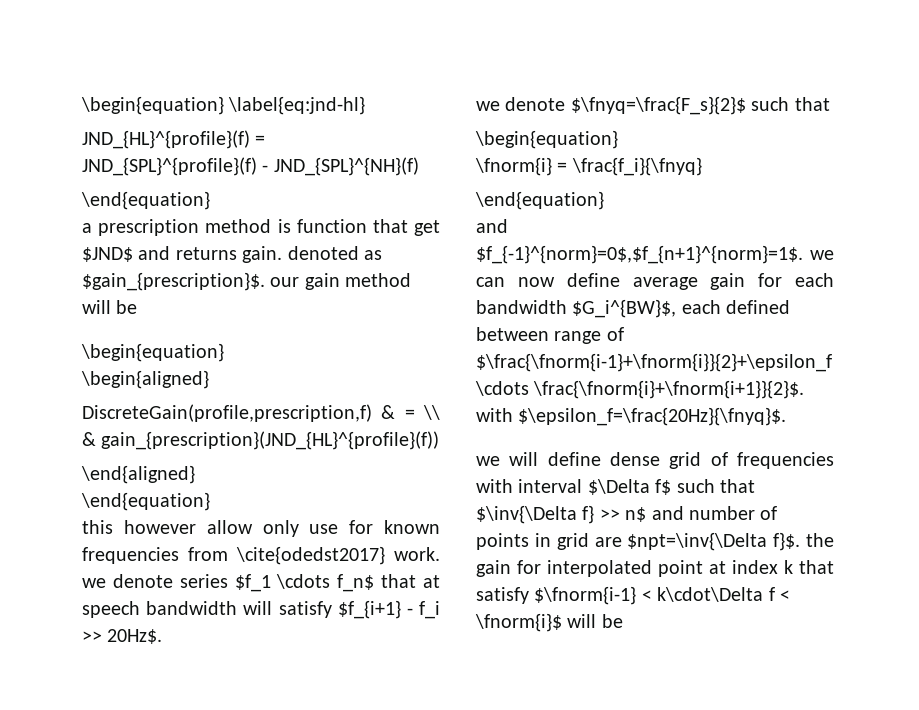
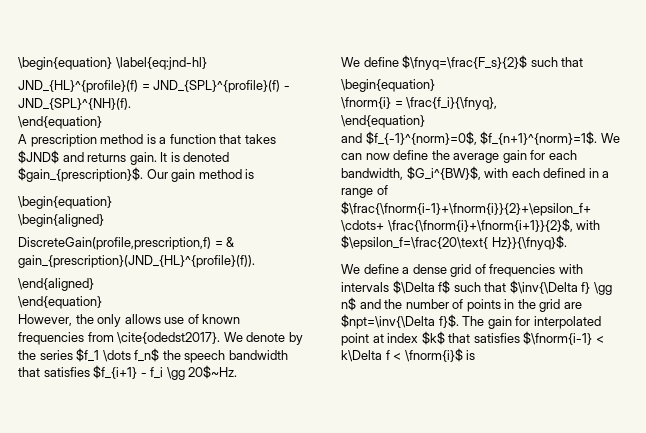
[273,157,419,176] [81,191,210,210] [82,223,92,233] JND_{SPL}^{NH}(f) // \end{equation} // a -> [18,98,131,110] [18,116,102,129] [18,134,27,144] JND_{SPL}^{NH}(f). // \end{equation} // A
(291, 226) none -> [159,137,167,144] a
[414,220,440,236] get -> [244,134,276,144] takes
[287,246,382,260] [82,272,412,291] [82,300,138,314] [81,343,224,362] [81,370,209,389] [82,404,440,422] [82,431,440,450] [81,465,195,484] [81,492,210,511] [82,520,440,537] [82,546,440,565] [82,574,440,592] [82,600,440,619] [82,629,163,644] [476,97,566,111] denoted as $gain_{prescription}$. our gain method will be // \begin{equation} // \begin{aligned} // DiscreteGain(profile,prescription,f) & = \\ & gain_{prescription}(JND_{HL}^{profile}(f)) // \end{aligned} // \end{equation} // this however allow only use for known frequencies from \cite{odedst2017} work. we denote series $f_1 \cdots f_n$ that at speech bandwidth will satisfy $f_{i+1} - f_i >> 20Hz$. // we denote -> [160,152,230,162] [18,167,255,182] [18,196,112,209] [18,214,104,227] [18,237,235,250] [18,255,255,268] [18,278,94,291] [18,296,102,309] [18,314,241,327] [18,332,303,345] [18,348,288,363] [18,365,238,380] [341,57,399,67] It is denoted $gain_{prescription}$. Our gain method is // \begin{equation} // \begin{aligned} // DiscreteGain(profile,prescription,f) = & gain_{prescription}(JND_{HL}^{profile}(f)). // \end{aligned} // \end{equation} // However, the only allows use of known frequencies from \cite{odedst2017}. We denote by the series $f_1 \dots f_n$ the speech bandwidth that satisfies $f_{i+1} - f_i \gg 20$~Hz. // We define
[571,157,702,176] \frac{f_i}{\fnyq} -> [406,97,498,110] \frac{f_i}{\fnyq},
[476,245,834,264] $f_{-1}^{norm}=0$,$f_{n+1}^{norm}=1$. we -> [365,131,620,145] $f_{-1}^{norm}=0$, $f_{n+1}^{norm}=1$. We
(620, 280) none -> [431,150,450,160] the
[476,299,791,318] [476,327,624,344] [476,353,832,372] [475,380,805,399] [476,407,787,426] [476,452,601,466] bandwidth $G_i^{BW}$, each defined between range of $\frac{\fnorm{i-1}+\fnorm{i}}{2}+\epsilon_f \cdots \frac{\fnorm{i}+\fnorm{i+1}}{2}$. with $\epsilon_f=\frac{20Hz}{\fnyq}$. // we will define -> [341,166,610,180] [341,185,388,198] [341,201,591,216] [341,218,601,232] [341,235,567,250] [341,264,410,274] bandwidth, $G_i^{BW}$, with each defined in a range of $\frac{\fnorm{i-1}+\fnorm{i}}{2}+\epsilon_f+ \cdots+ \frac{\fnorm{i}+\fnorm{i+1}}{2}$, with $\epsilon_f=\frac{20\text{ Hz}}{\fnyq}$. // We define a
[518,479,583,493] interval -> [341,282,389,292] intervals
[599,509,620,520] >> -> [593,282,612,295] \gg
(684, 513) none -> [384,299,403,309] the
(551, 540) none -> [517,299,536,309] the
[806,533,834,547] the -> [462,316,485,326] The
[784,560,834,574] [476,587,529,604] k that satisfy -> [421,331,520,345] $k$ that satisfies
[657,587,764,602] k\cdot\Delta -> [341,350,382,362] k\Delta
[567,614,623,628] will be -> [466,350,476,360] is

